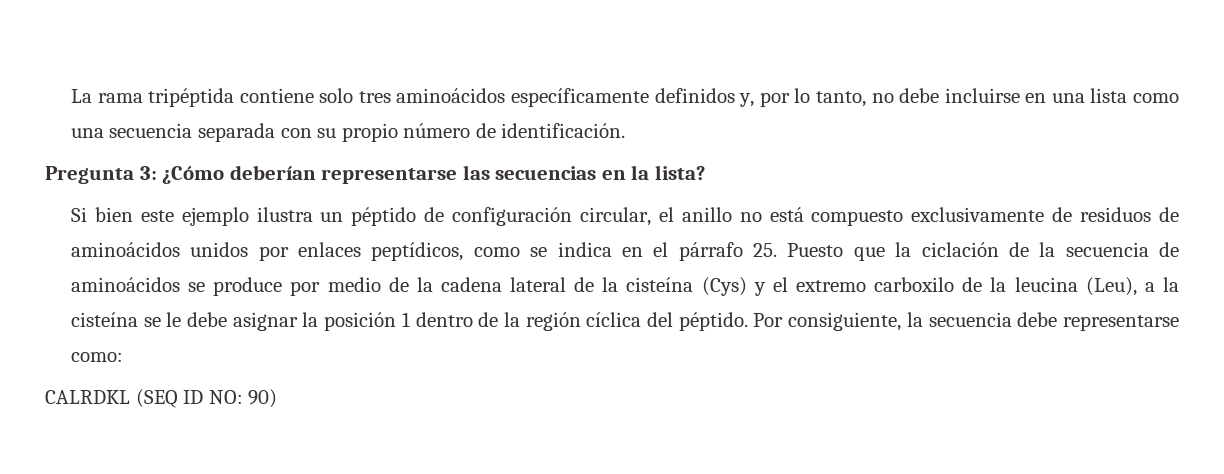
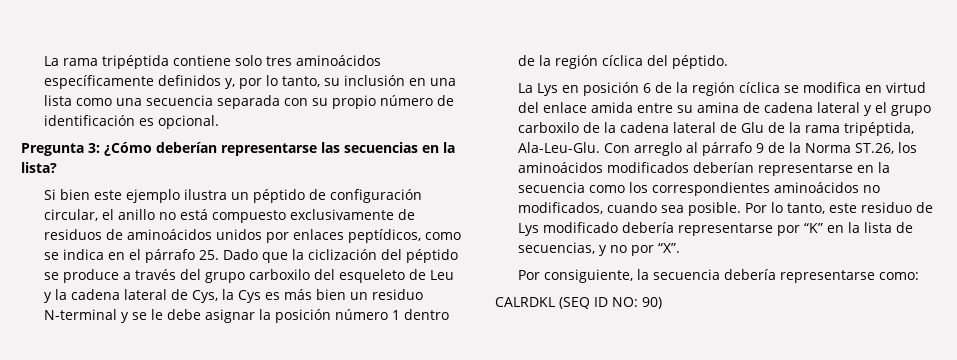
[871,88,1020,103] no debe incluirse -> [323,75,405,86] su inclusión
[501,123,626,138] identificación. -> [43,115,219,129] identificación es opcional.
[787,243,844,257] Puesto -> [222,249,258,260] Dado
[921,242,1180,257] [70,277,1179,296] [70,312,138,327] ciclación de la secuencia de aminoácidos se produce por medio de la cadena lateral de la cisteína (Cys) y el extremo carboxilo de la leucina (Leu), a la cisteína -> [307,249,458,263] [43,269,454,283] [43,289,423,303] [43,309,129,323] ciclización del péptido se produce a través del grupo carboxilo del esqueleto de Leu y la cadena lateral de Cys, la Cys es más bien un residuo N-terminal y
(397, 321) none -> [334,309,388,320] número
(748, 321) none -> [517,82,926,96] [517,102,931,116] [517,122,914,136] [517,142,917,156] [517,162,890,176] [517,182,880,196] [517,202,933,216] [517,222,913,236] [517,242,680,256] // La Lys en posición 6 de la región cíclica se modifica en virtud del enlace amida entre su amina de cadena lateral y el grupo carboxilo de la cadena lateral de Glu de la rama tripéptida, Ala-Leu-Glu. Con arreglo al párrafo 9 de la Norma ST.26, los aminoácidos modificados deberían representarse en la secuencia como los correspondientes aminoácidos no modificados, cuando sea posible. Por lo tanto, este residuo de Lys modificado debería representarse por “K” en la lista de secuencias, y no por “X”. //
[1017,312,1058,327] debe -> [723,269,776,280] debería

